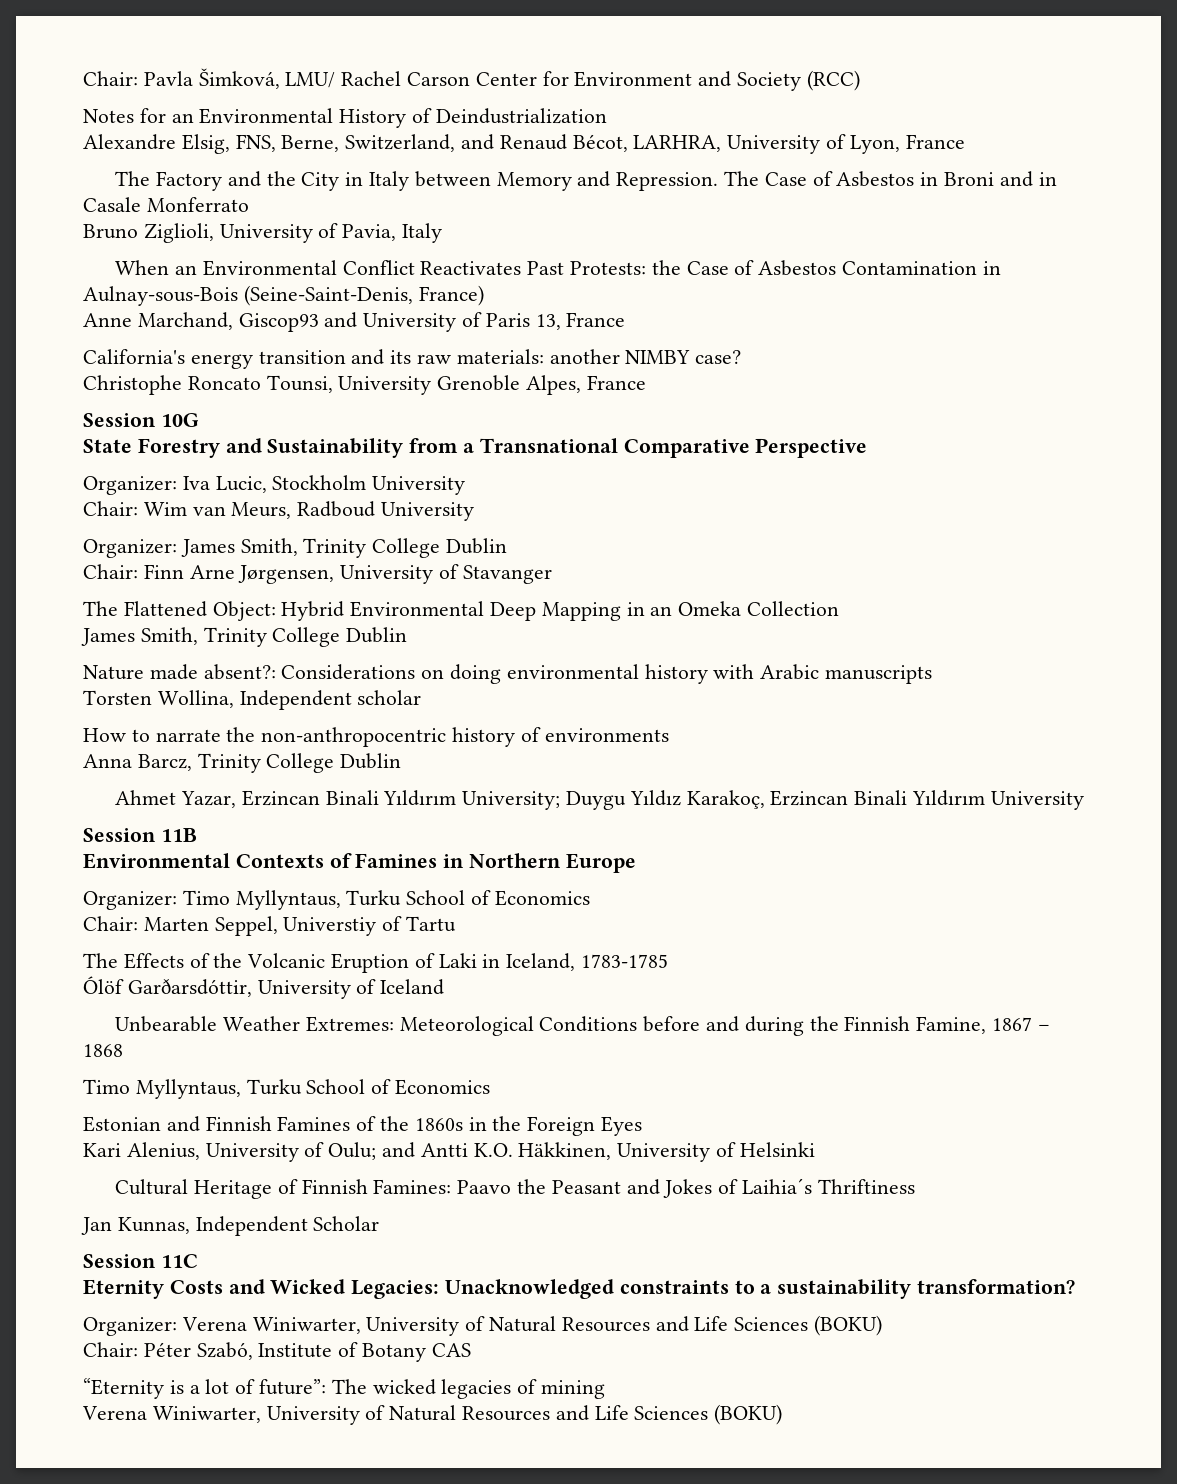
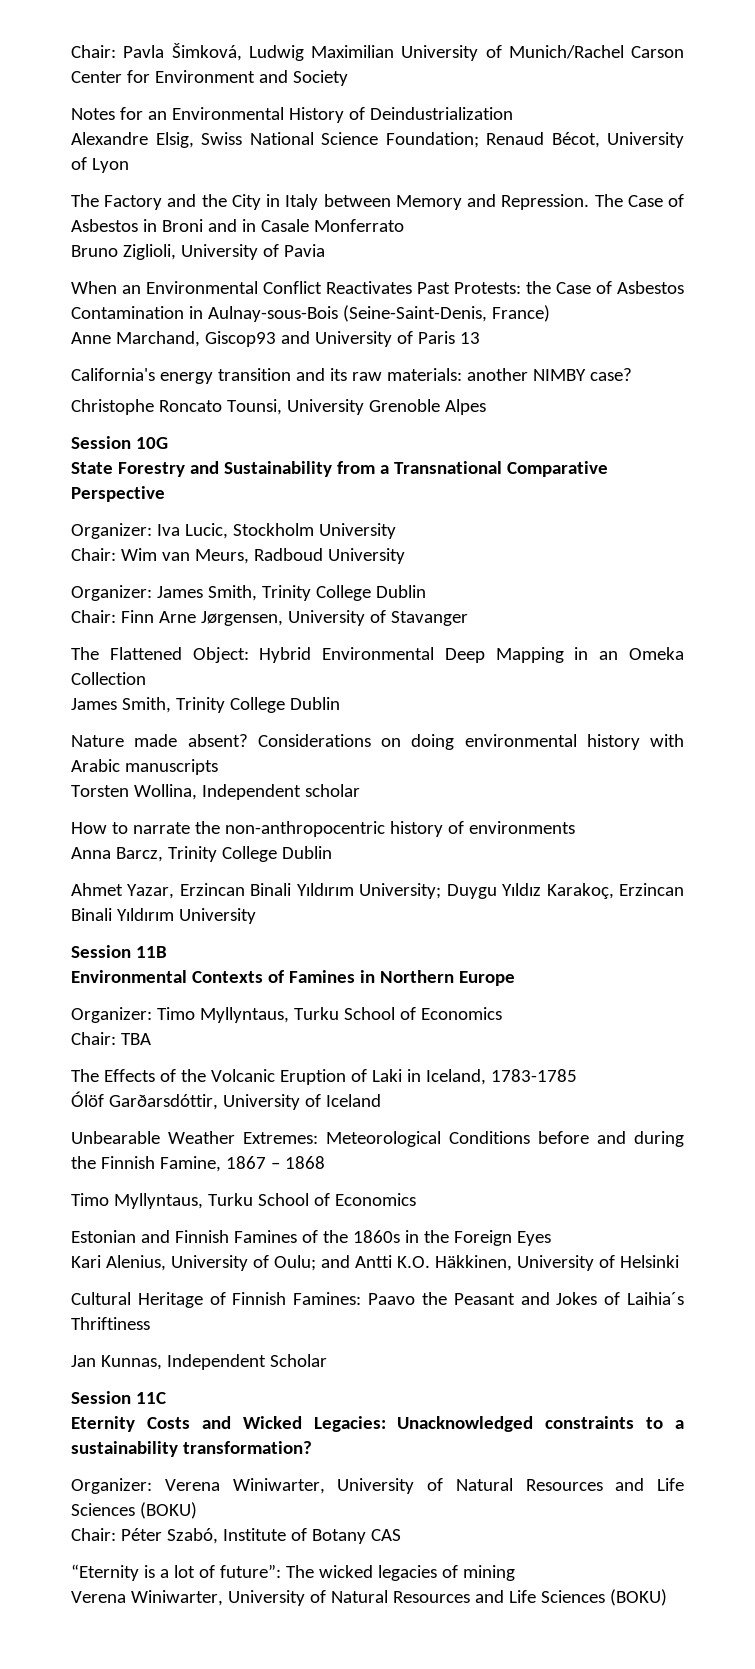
[285,71,402,88] LMU/ Rachel -> [248,45,624,61] Ludwig Maximilian University of Munich/Rachel
[806,70,860,91] (RCC) -> (348, 78) none
[235,134,495,152] FNS, Berne, Switzerland, and -> [201,132,479,148] Swiss National Science Foundation;
[633,134,965,154] LARHRA, University of Lyon, France -> [607,132,684,148] [71,157,129,173] University of Lyon
[342,223,443,243] Pavia, Italy -> [283,244,325,257] Pavia
[535,312,626,330] 13, France -> [459,332,480,344] 13
[526,375,646,395] Alpes, France -> [444,399,486,415] Alpes
[203,664,276,680] absent?: -> [187,734,248,747] absent?
[143,916,457,936] Marten Seppel, Universtiy of Tartu -> [120,1033,151,1045] TBA

